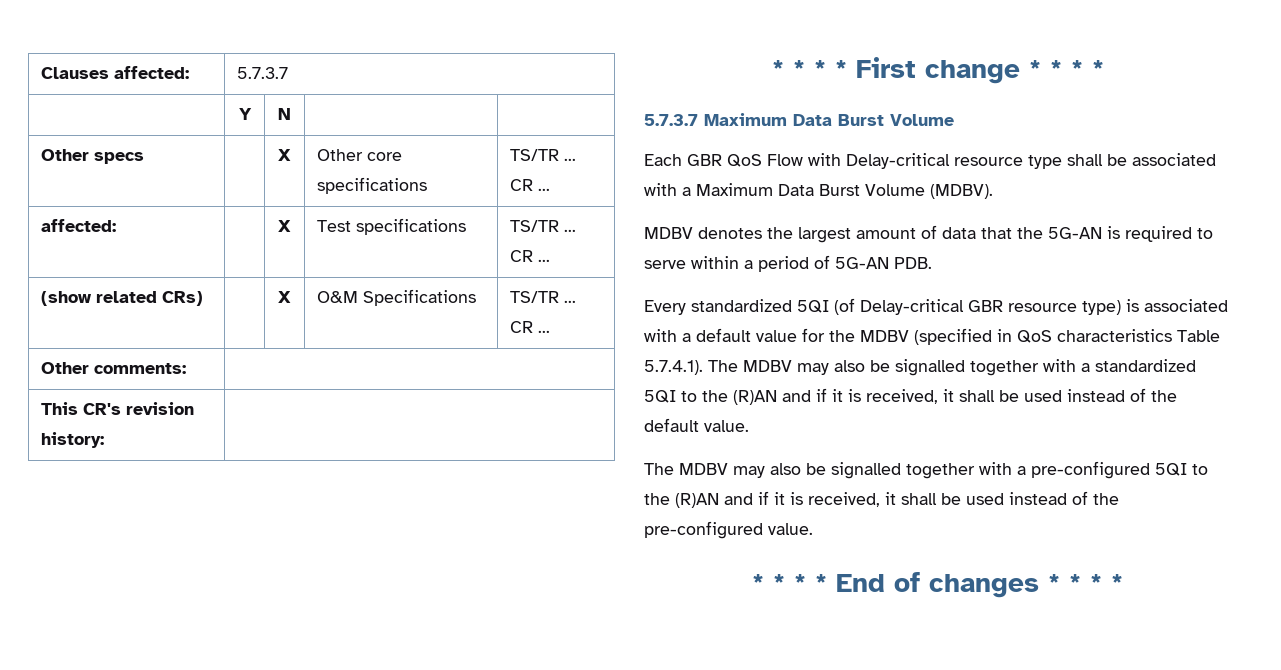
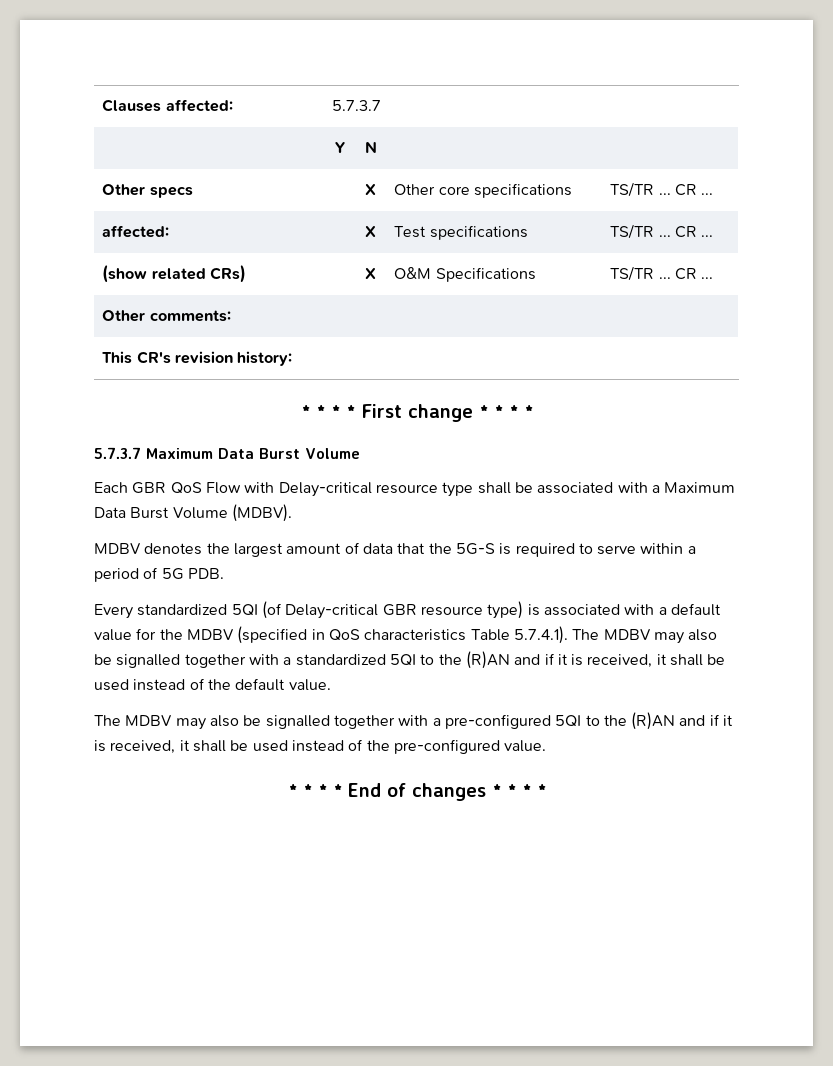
[1048,227,1102,239] 5G-AN -> [455,543,495,555] 5G-S
[835,257,889,269] 5G-AN -> [161,568,184,580] 5G

